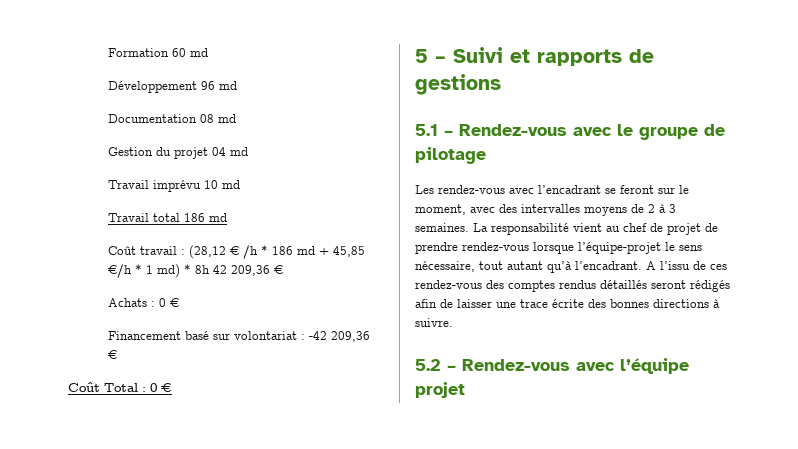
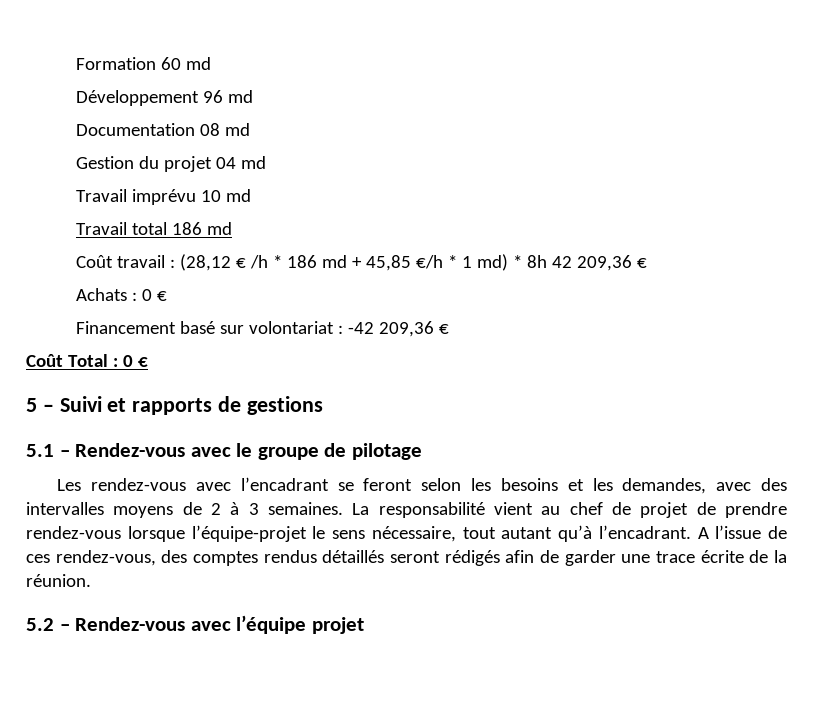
[658,185,689,194] [415,204,466,215] sur le moment, -> [421,478,707,494] selon les besoins et les demandes,
[660,261,690,270] l’issu -> [715,525,762,539] l’issue
[415,280,482,289] rendez-vous -> [55,550,156,566] rendez-vous,
[457,299,492,308] laisser -> [564,550,616,566] garder
[588,299,720,308] [415,318,453,327] des bonnes directions à suivre. -> [749,550,787,563] [26,574,91,587] de la réunion.

